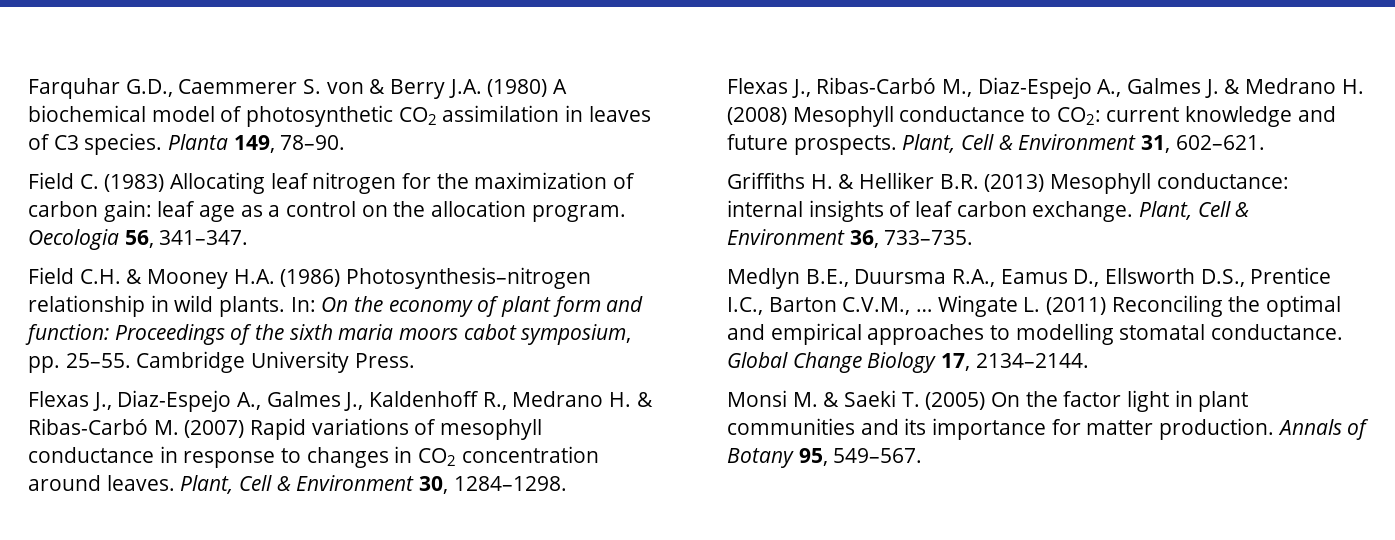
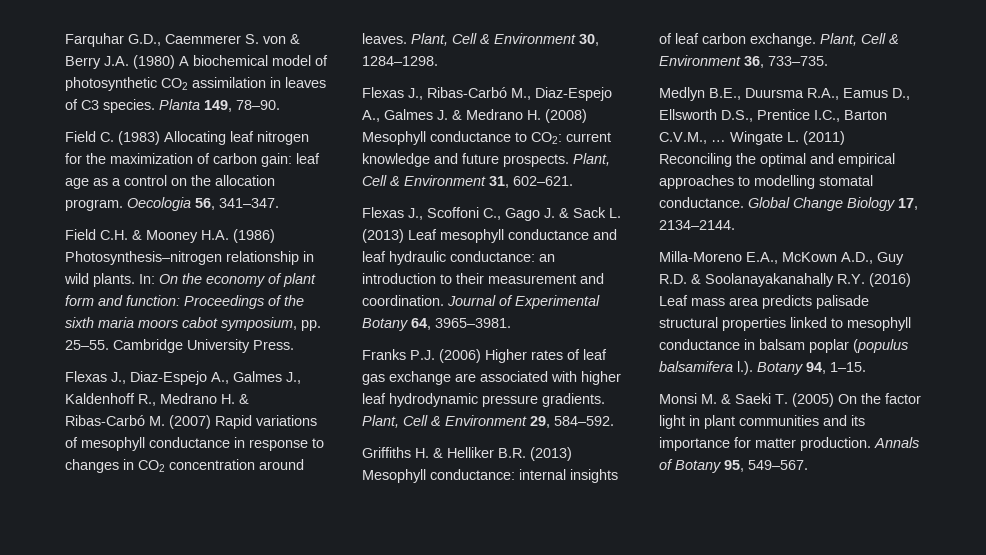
(1265, 142) none -> [362,207,621,221] [362,229,617,243] [362,251,555,265] [362,273,604,284] [362,295,600,309] [362,318,511,331] [362,349,607,363] [362,371,621,385] [362,393,605,407] [362,415,614,428] // Flexas J., Scoffoni C., Gago J. & Sack L. (2013) Leaf mesophyll conductance and leaf hydraulic conductance: an introduction to their measurement and coordination. Journal of Experimental Botany 64, 3965–3981. // Franks P.J. (2006) Higher rates of leaf gas exchange are associated with higher leaf hydrodynamic pressure gradients. Plant, Cell & Environment 29, 584–592.
(1089, 360) none -> [659,251,904,265] [659,273,911,287] [659,295,869,309] [659,317,911,331] [659,339,908,353] [659,361,866,375] // Milla-Moreno E.A., McKown A.D., Guy R.D. & Soolanayakanahally R.Y. (2016) Leaf mass area predicts palisade structural properties linked to mesophyll conductance in balsam poplar (populus balsamifera l.). Botany 94, 1–15.

